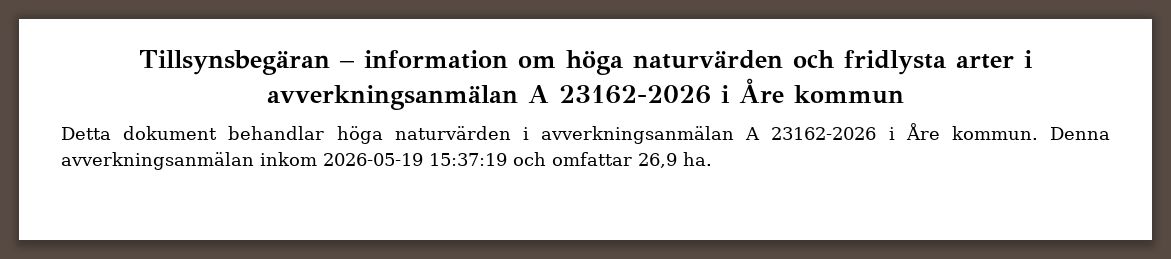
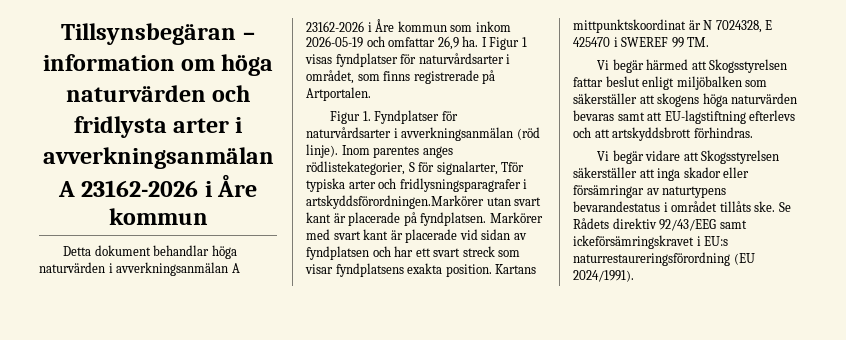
[951,126,1110,140] [61,152,254,170] kommun. Denna avverkningsanmälan -> [397,21,473,32] kommun som
[429,153,507,166] 15:37:19 -> (363, 42) none
(712, 159) none -> [481,37,527,50] [305,53,511,67] [306,70,496,84] [306,87,371,101] [330,110,458,124] [306,127,540,141] [306,144,453,158] [306,161,525,175] [306,178,528,192] [306,195,542,209] [306,212,543,226] [306,229,527,243] [306,246,521,260] [305,263,537,277] [573,19,773,33] [573,37,710,48] [597,59,788,73] [573,76,768,90] [573,93,798,107] [573,110,796,124] [573,127,753,141] [597,150,780,164] [573,167,750,181] [573,185,727,198] [573,201,791,212] [573,218,747,231] [573,235,729,249] [573,252,755,266] [573,270,634,282] I Figur 1 visas fyndplatser för naturvårdsarter i området, som finns registrerade på Artportalen. // Figur 1. Fyndplatser för naturvårdsarter i avverkningsanmälan (röd linje). Inom parentes anges rödlistekategorier, S för signalarter, Tför typiska arter och fridlysningsparagrafer i artskyddsförordningen.Markörer utan svart kant är placerade på fyndplatsen. Markörer med svart kant är placerade vid sidan av fyndplatsen och har ett svart streck som visar fyndplatsens exakta position. Kartans mittpunktskoordinat är N 7024328, E 425470 i SWEREF 99 TM. // Vi begär härmed att Skogsstyrelsen fattar beslut enligt miljöbalken som säkerställer att skogens höga naturvärden bevaras samt att EU-lagstiftning efterlevs och att artskyddsbrott förhindras. // Vi begär vidare att Skogsstyrelsen säkerställer att inga skador eller försämringar av naturtypens bevarandestatus i området tillåts ske. Se Rådets direktiv 92/43/EEG samt ickeförsämringskravet i EU:s naturrestaureringsförordning (EU 2024/1991).

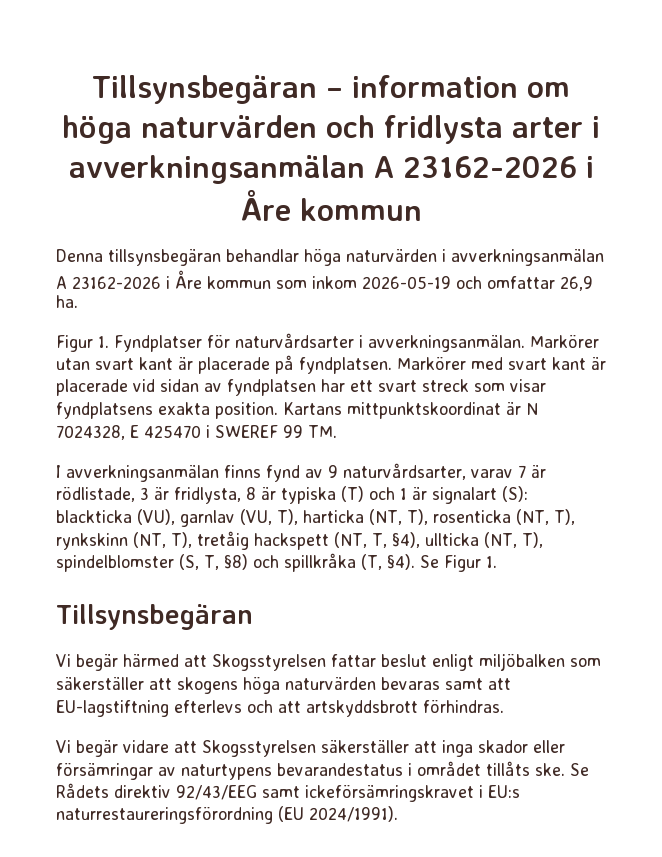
[63,245,151,256] Detta dokument -> [56,249,221,266] Denna tillsynsbegäran
[481,37,527,50] [305,53,511,67] [306,70,496,84] [306,87,371,101] I Figur 1 visas fyndplatser för naturvårdsarter i området, som finns registrerade på Artportalen. -> (78, 301) none
[401,127,540,141] [306,144,453,158] [306,161,525,175] [306,178,528,192] [306,195,484,209] avverkningsanmälan (röd linje). Inom parentes anges rödlistekategorier, S för signalarter, Tför typiska arter och fridlysningsparagrafer i artskyddsförordningen.Markörer -> [368,334,599,352] avverkningsanmälan. Markörer
[372,246,391,257] och -> (316, 387) none
(710, 42) none -> [56,463,546,482] [56,486,528,504] [56,509,575,527] [56,531,543,550] [56,553,497,572] [56,604,253,630] // I avverkningsanmälan finns fynd av 9 naturvårdsarter, varav 7 är rödlistade, 3 är fridlysta, 8 är typiska (T) och 1 är signalart (S): blackticka (VU), garnlav (VU, T), harticka (NT, T), rosenticka (NT, T), rynkskinn (NT, T), tretåig hackspett (NT, T, §4), ullticka (NT, T), spindelblomster (S, T, §8) och spillkråka (T, §4). Se Figur 1. // Tillsynsbegäran

